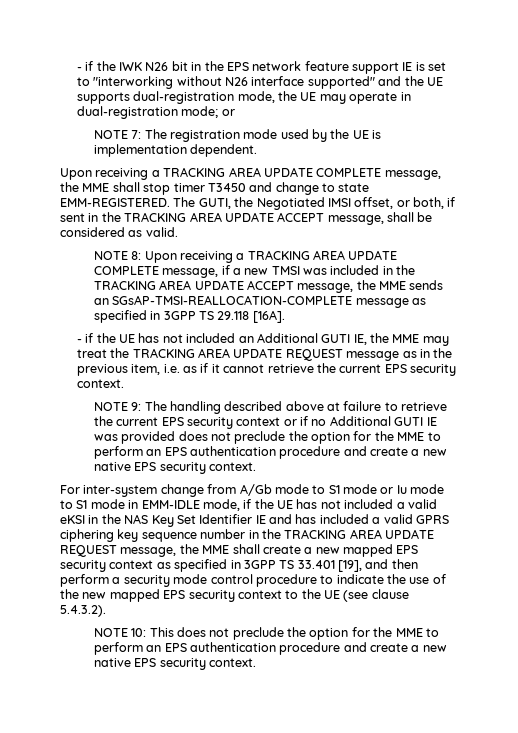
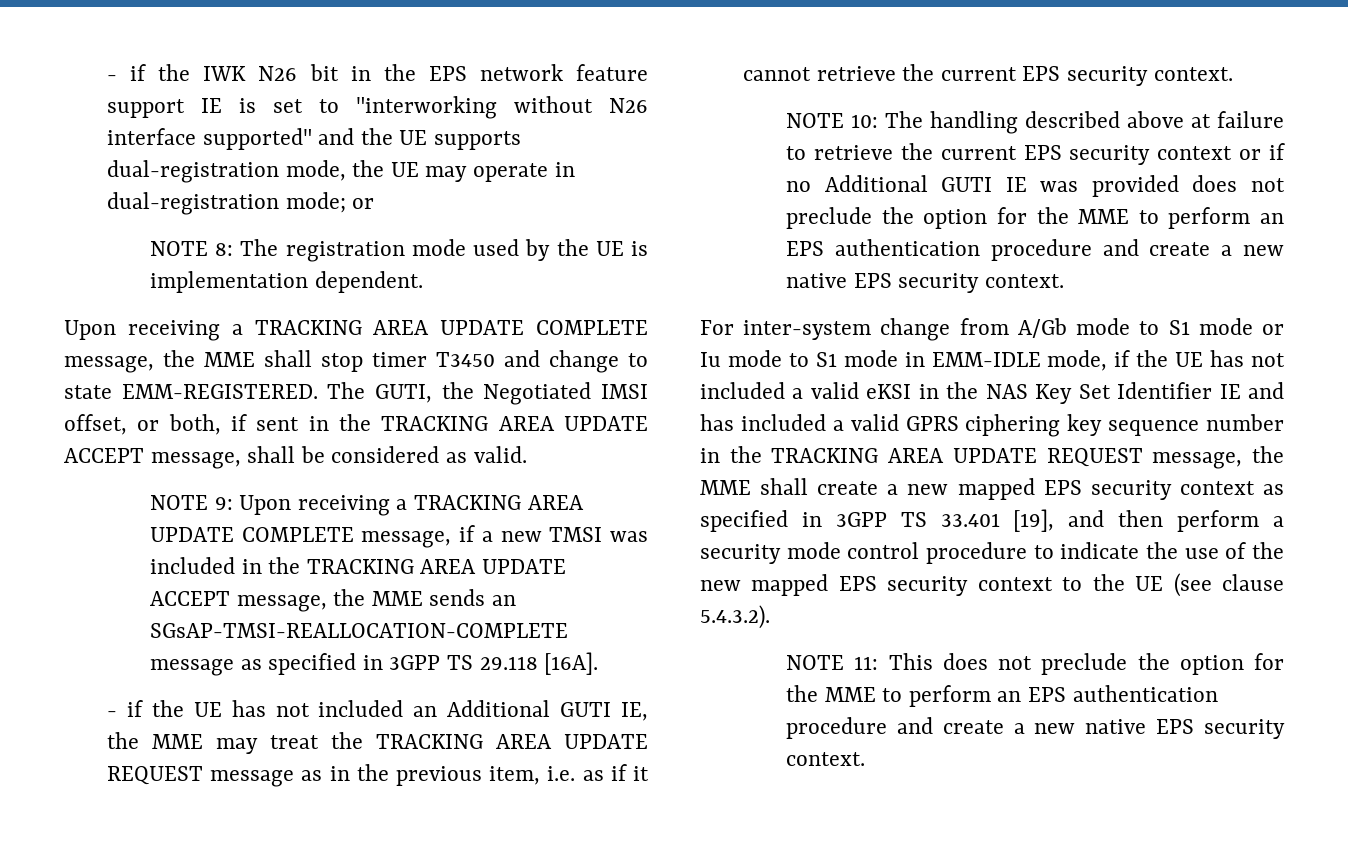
[131,130,142,139] 7: -> [215,243,234,256] 8:
[131,251,142,260] 8: -> [214,497,233,510] 9:
[131,402,142,411] 9: -> [851,114,879,128] 10:
[131,628,147,637] 10: -> [854,656,879,670] 11:

